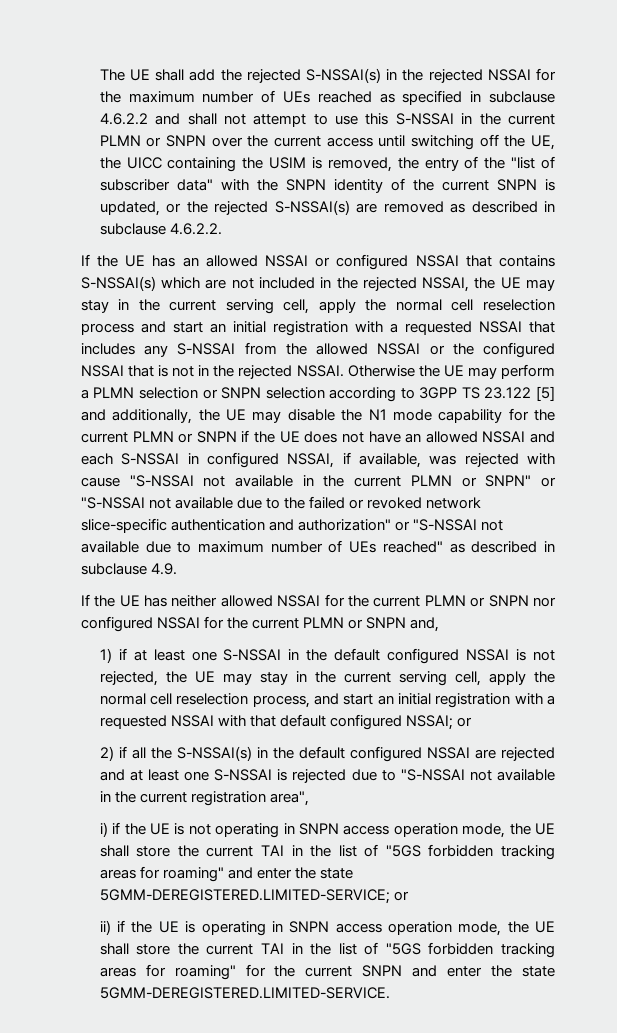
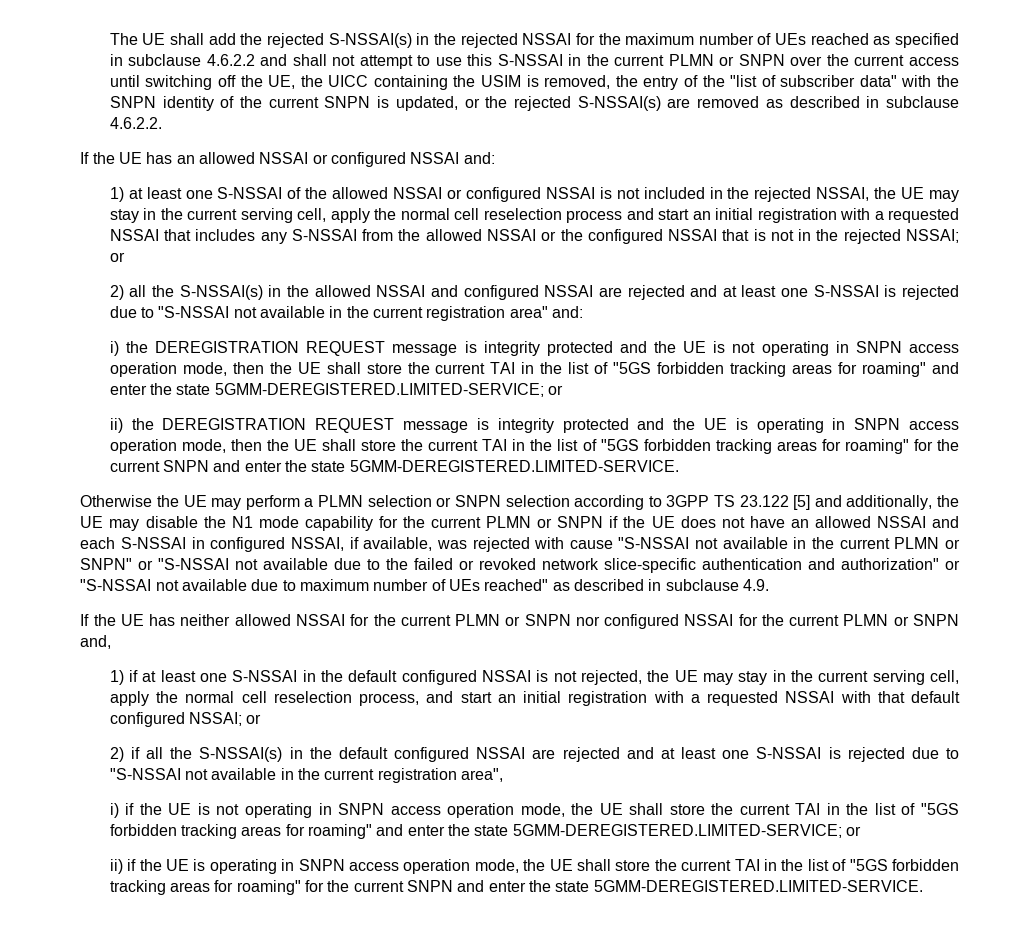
[465,255,555,267] [80,276,227,291] that contains S-NSSAI(s) which are -> [463,152,495,164] [109,187,612,202] and: // 1) at least one S-NSSAI of the allowed NSSAI or configured NSSAI is
[296,365,344,377] NSSAI. -> [906,229,960,243] [109,252,125,262] [109,285,960,300] [109,306,584,321] [109,341,960,356] [109,362,960,377] [109,383,564,397] [109,418,960,433] [109,439,959,454] [109,460,679,472] NSSAI; or // 2) all the S-NSSAI(s) in the allowed NSSAI and configured NSSAI are rejected and at least one S-NSSAI is rejected due to "S-NSSAI not available in the current registration area" and: // i) the DEREGISTRATION REQUEST message is integrity protected and the UE is not operating in SNPN access operation mode, then the UE shall store the current TAI in the list of "5GS forbidden tracking areas for roaming" and enter the state 5GMM-DEREGISTERED.LIMITED-SERVICE; or // ii) the DEREGISTRATION REQUEST message is integrity protected and the UE is operating in SNPN access operation mode, then the UE shall store the current TAI in the list of "5GS forbidden tracking areas for roaming" for the current SNPN and enter the state 5GMM-DEREGISTERED.LIMITED-SERVICE. //

